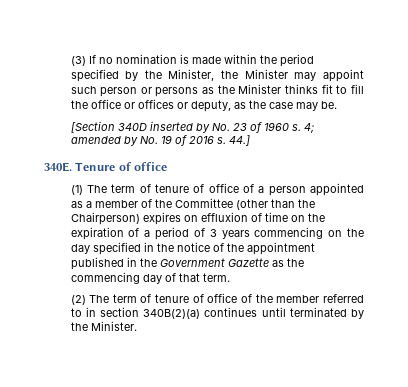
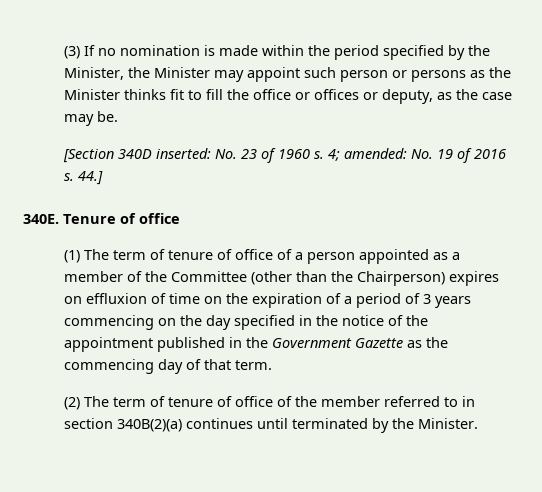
[149,121,210,133] inserted by -> [155,148,211,159] inserted:
[70,136,138,146] amended by -> [343,148,407,159] amended:

